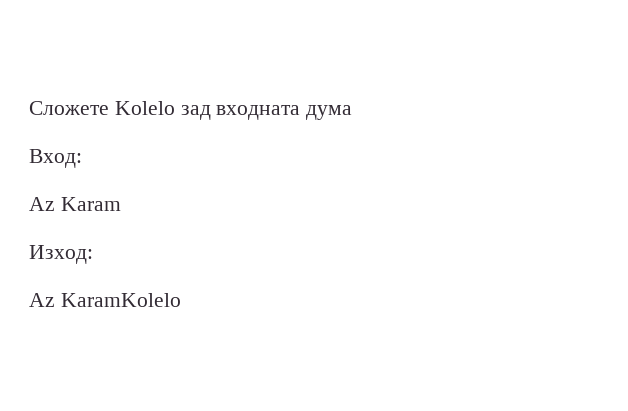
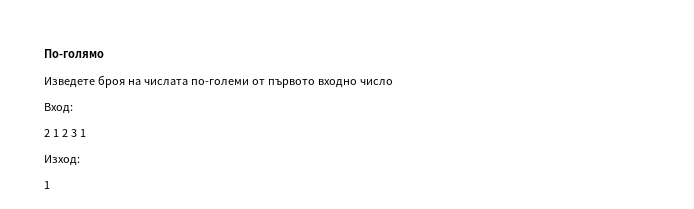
[29,101,353,120] [29,149,82,168] [29,197,121,211] Сложете Kolelo зад входната дума // Вход: // Az Karam -> [44,49,104,58] [44,75,393,88] [44,103,73,114] [44,129,86,137] По-голямо // Изведете броя на числата по-големи от първото входно число // Вход: // 2 1 2 3 1
[29,293,181,307] Az KaramKolelo -> [44,181,50,189] 1

